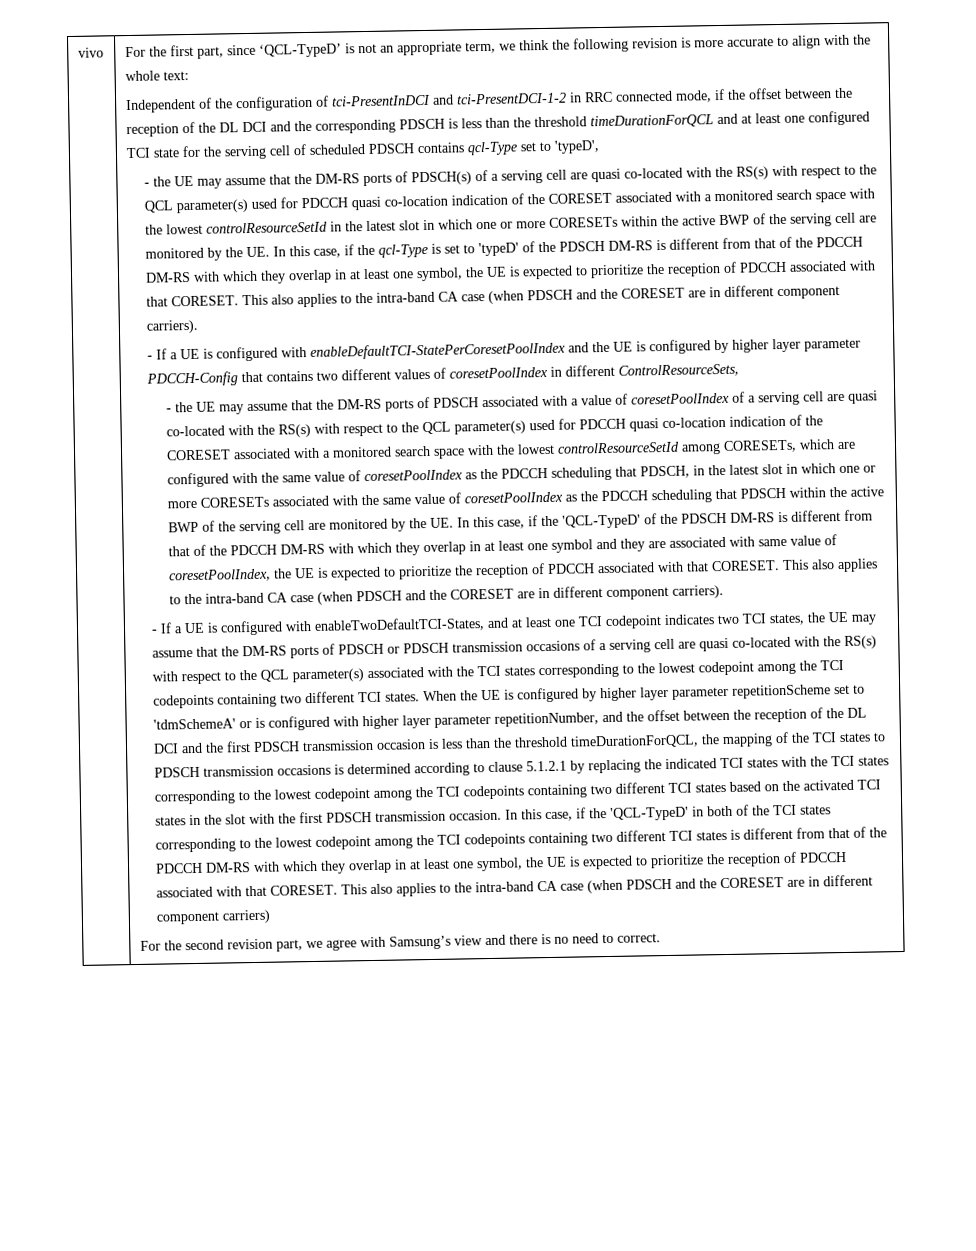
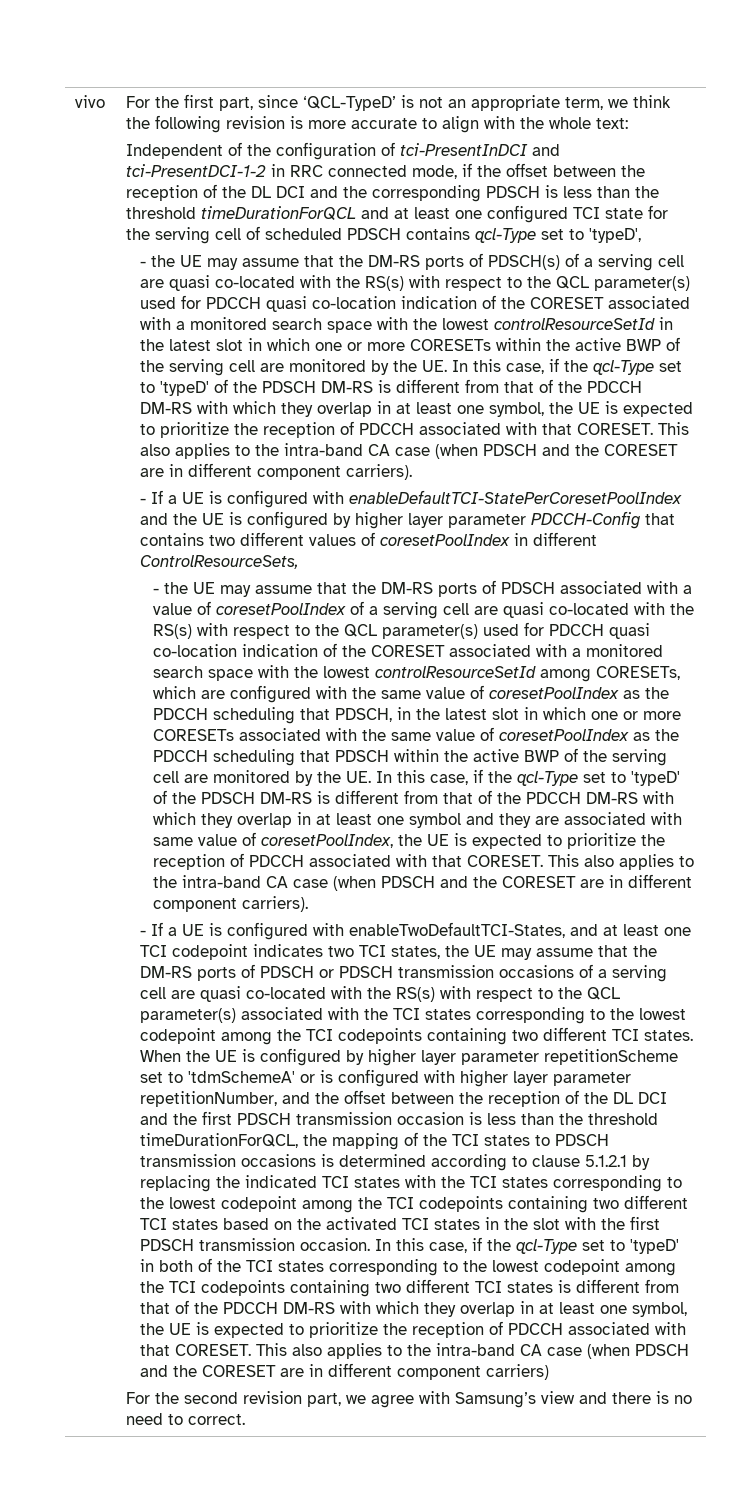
[431,243,442,254] is -> (654, 367) none
[561,514,641,529] 'QCL-TypeD' -> [517,771,681,786] qcl-Type set to 'typeD'
[610,806,690,821] 'QCL-TypeD' -> [515,1239,679,1254] qcl-Type set to 'typeD'

